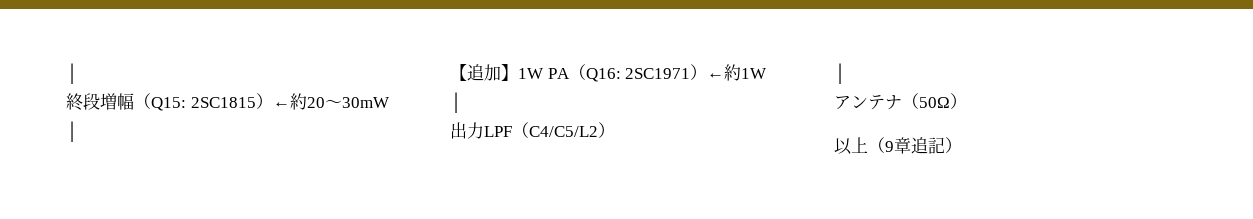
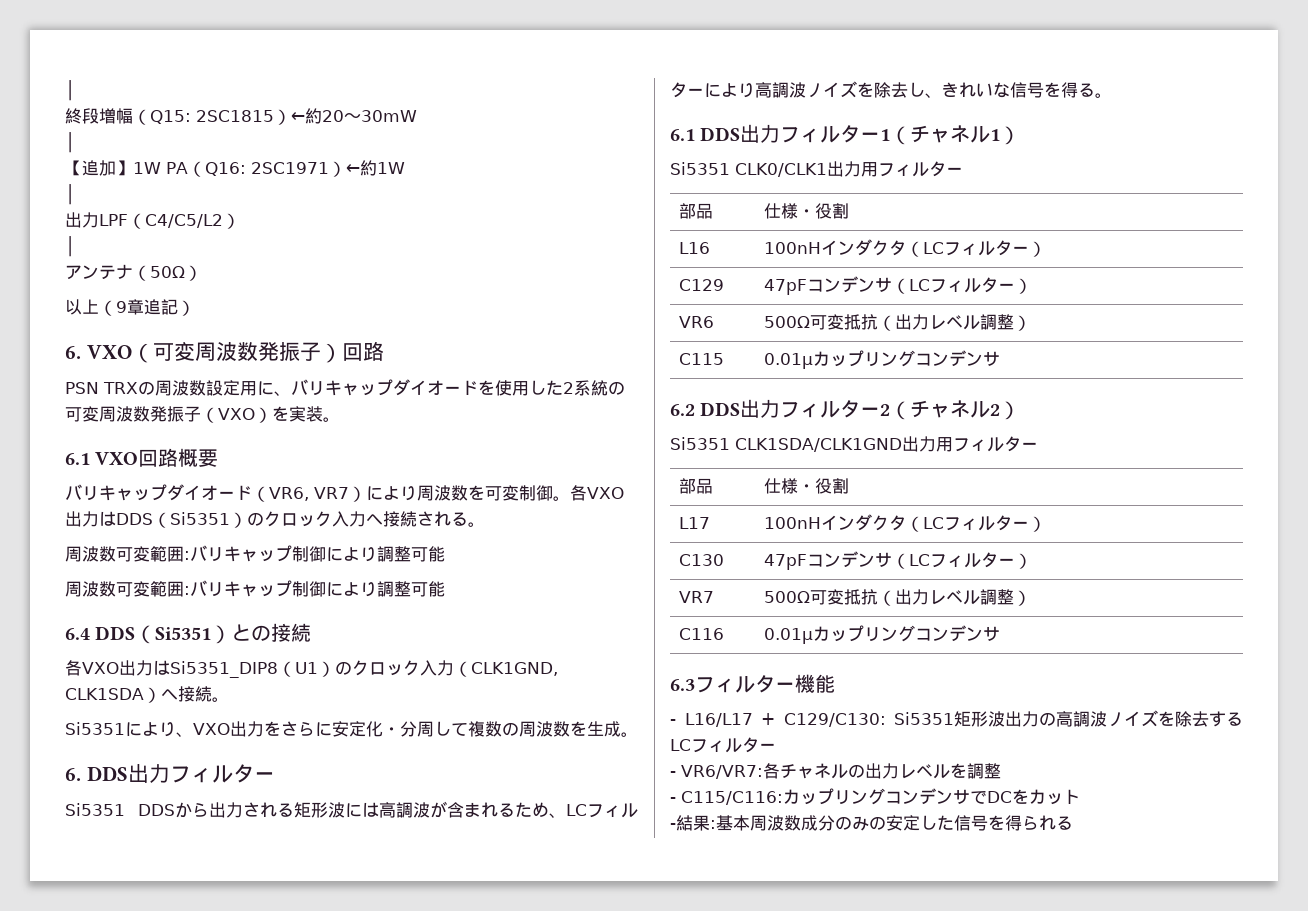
(962, 145) none -> [65,341,384,363] [65,379,625,396] [65,406,340,423] [65,448,219,467] [65,484,624,502] [65,511,485,528] [65,545,445,562] [65,580,445,597] [65,623,312,644] [65,660,558,678] [65,686,229,703] [65,721,638,737] [65,764,275,783] [65,801,638,818] [670,81,1112,98] [670,124,1021,145] [670,161,963,177] [678,203,713,219] [763,203,849,219] [678,242,710,254] [763,239,1046,257] [678,279,724,291] [763,276,1032,295] [678,316,714,328] [763,314,1031,331] [678,353,724,365] [763,350,1000,369] [670,399,1021,420] [670,436,1038,452] [678,478,713,494] [763,478,849,494] [678,517,710,529] [763,514,1046,532] [678,554,724,566] [763,551,1032,570] [678,591,714,603] [763,589,1031,606] [678,628,724,640] [763,625,1000,644] [670,674,835,693] [670,710,1243,727] [670,737,776,753] [670,763,1001,779] [670,788,1080,805] [670,815,1073,831] // 6. VXO（可変周波数発振子）回路 // PSN TRXの周波数設定用に、バリキャップダイオードを使用した2系統の可変周波数発振子（VXO）を実装。 // 6.1 VXO回路概要 // バリキャップダイオード（VR6, VR7）により周波数を可変制御。各VXO出力はDDS（Si5351）のクロック入力へ接続される。 // 周波数可変範囲:バリキャップ制御により調整可能 // 周波数可変範囲:バリキャップ制御により調整可能 // 6.4 DDS（Si5351）との接続 // 各VXO出力はSi5351_DIP8（U1）のクロック入力（CLK1GND, CLK1SDA）へ接続。 // Si5351により、VXO出力をさらに安定化・分周して複数の周波数を生成。 // 6. DDS出力フィルター // Si5351 DDSから出力される矩形波には高調波が含まれるため、LCフィルターにより高調波ノイズを除去し、きれいな信号を得る。 // 6.1 DDS出力フィルター1（チャネル1） // Si5351 CLK0/CLK1出力用フィルター // 部品 | 仕様・役割 // L16 | 100nHインダクタ（LCフィルター） // C129 | 47pFコンデンサ（LCフィルター） // VR6 | 500Ω可変抵抗（出力レベル調整） // C115 | 0.01μカップリングコンデンサ // 6.2 DDS出力フィルター2（チャネル2） // Si5351 CLK1SDA/CLK1GND出力用フィルター // 部品 | 仕様・役割 // L17 | 100nHインダクタ（LCフィルター） // C130 | 47pFコンデンサ（LCフィルター） // VR7 | 500Ω可変抵抗（出力レベル調整） // C116 | 0.01μカップリングコンデンサ // 6.3フィルター機能 // - L16/L17 + C129/C130: Si5351矩形波出力の高調波ノイズを除去するLCフィルター // - VR6/VR7:各チャネルの出力レベルを調整 // - C115/C116:カップリングコンデンサでDCをカット // -結果:基本周波数成分のみの安定した信号を得られる

